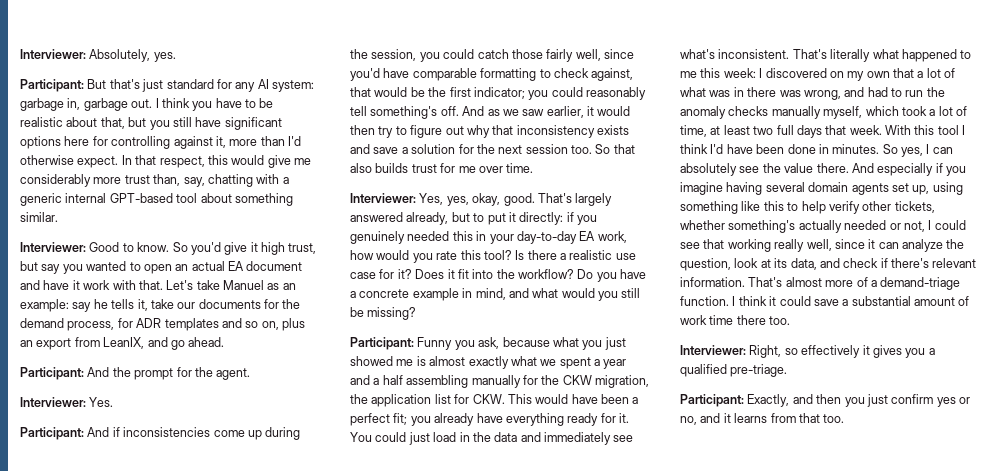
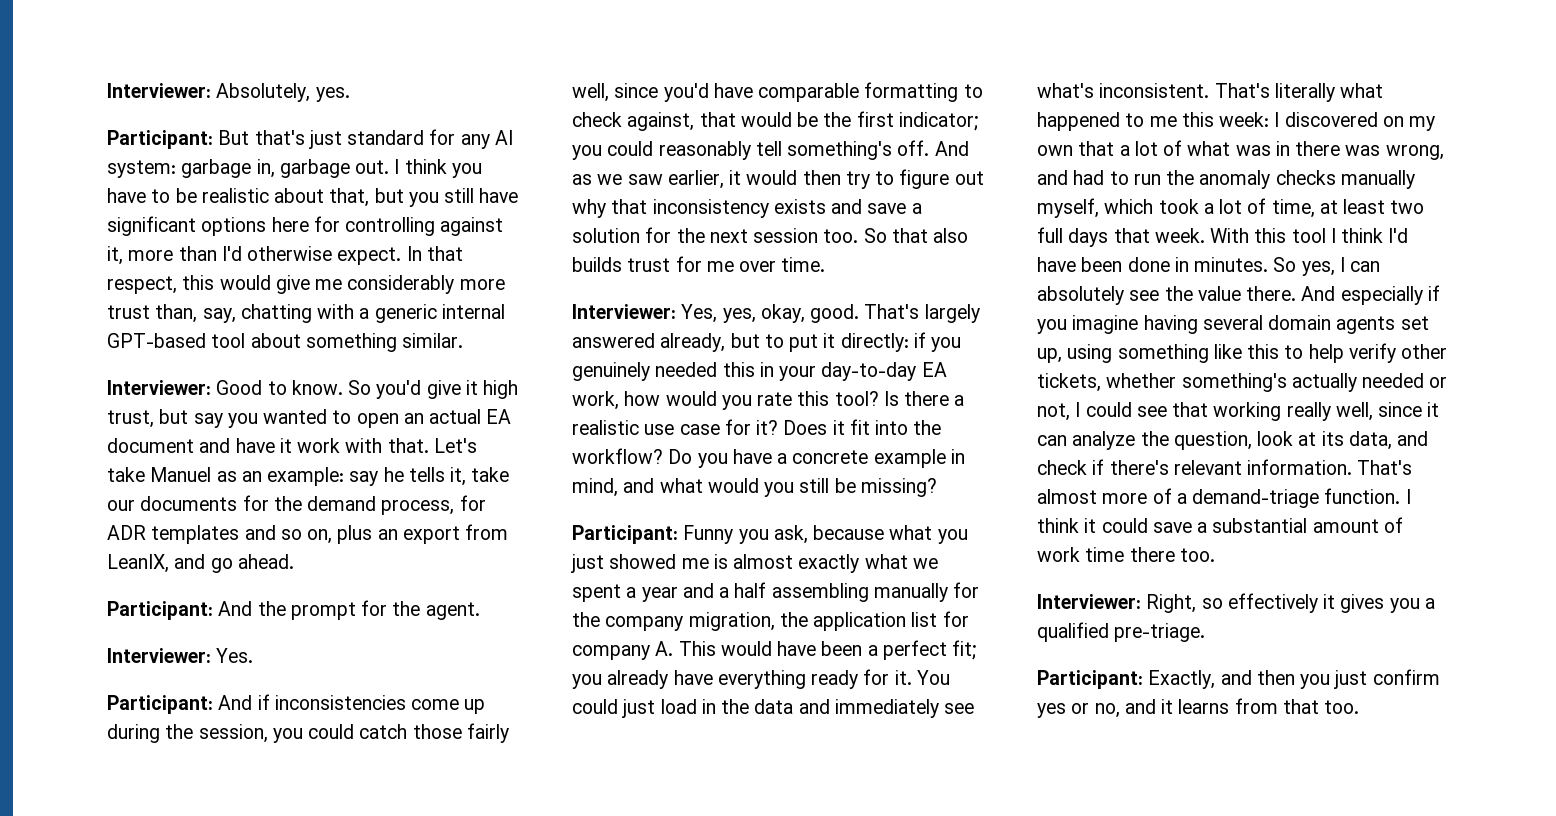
[562,375,592,385] CKW -> [605,616,684,631] company
[472,394,505,404] CKW. -> [572,641,674,660] company A.

